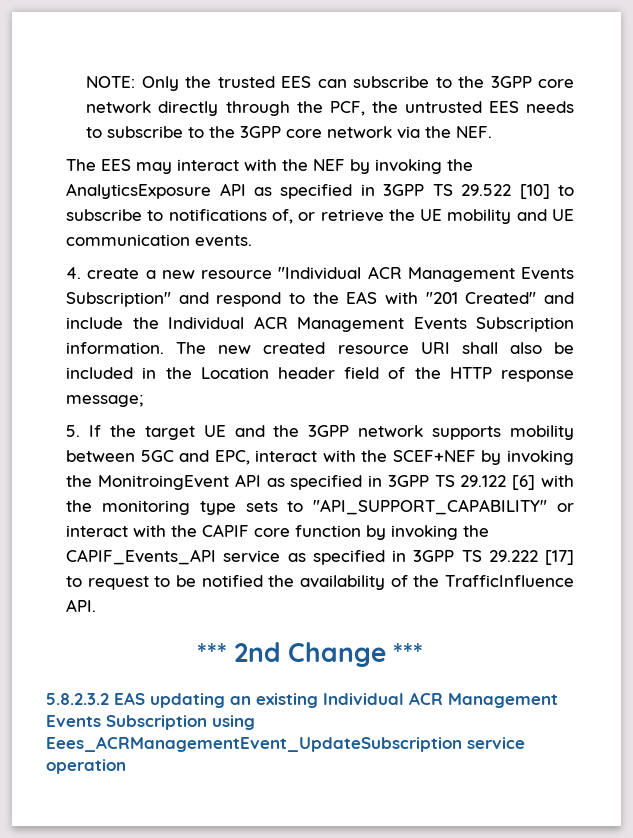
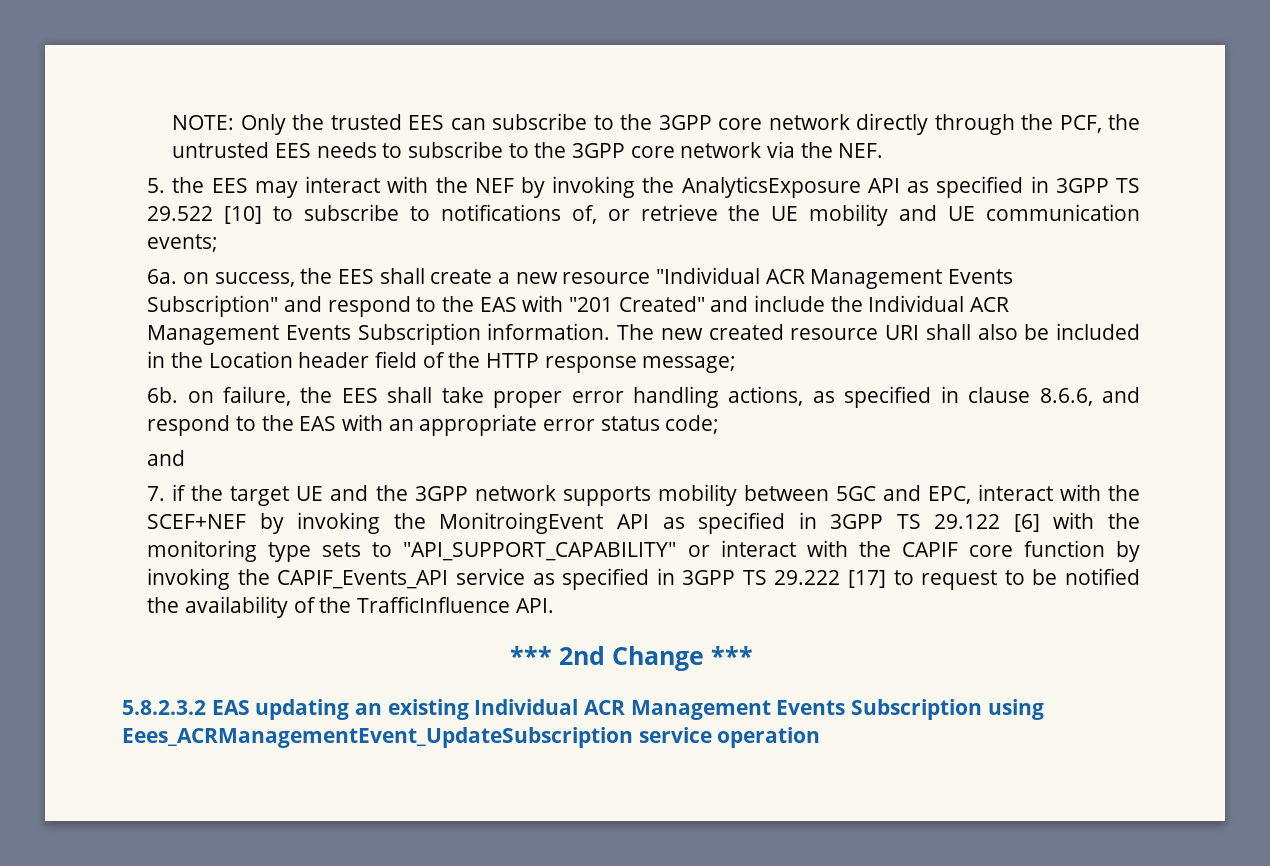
[66,159,97,171] The -> [147,177,205,193] 5. the
[195,235,253,247] [66,267,82,279] events. // 4. -> [147,234,219,252] [147,268,425,287] events; // 6a. on success, the EES shall
[66,425,102,437] 5. If -> [147,386,1140,408] [147,414,720,436] [147,450,186,466] [147,484,187,501] 6b. on failure, the EES shall take proper error handling actions, as specified in clause 8.6.6, and respond to the EAS with an appropriate error status code; // and // 7. if

